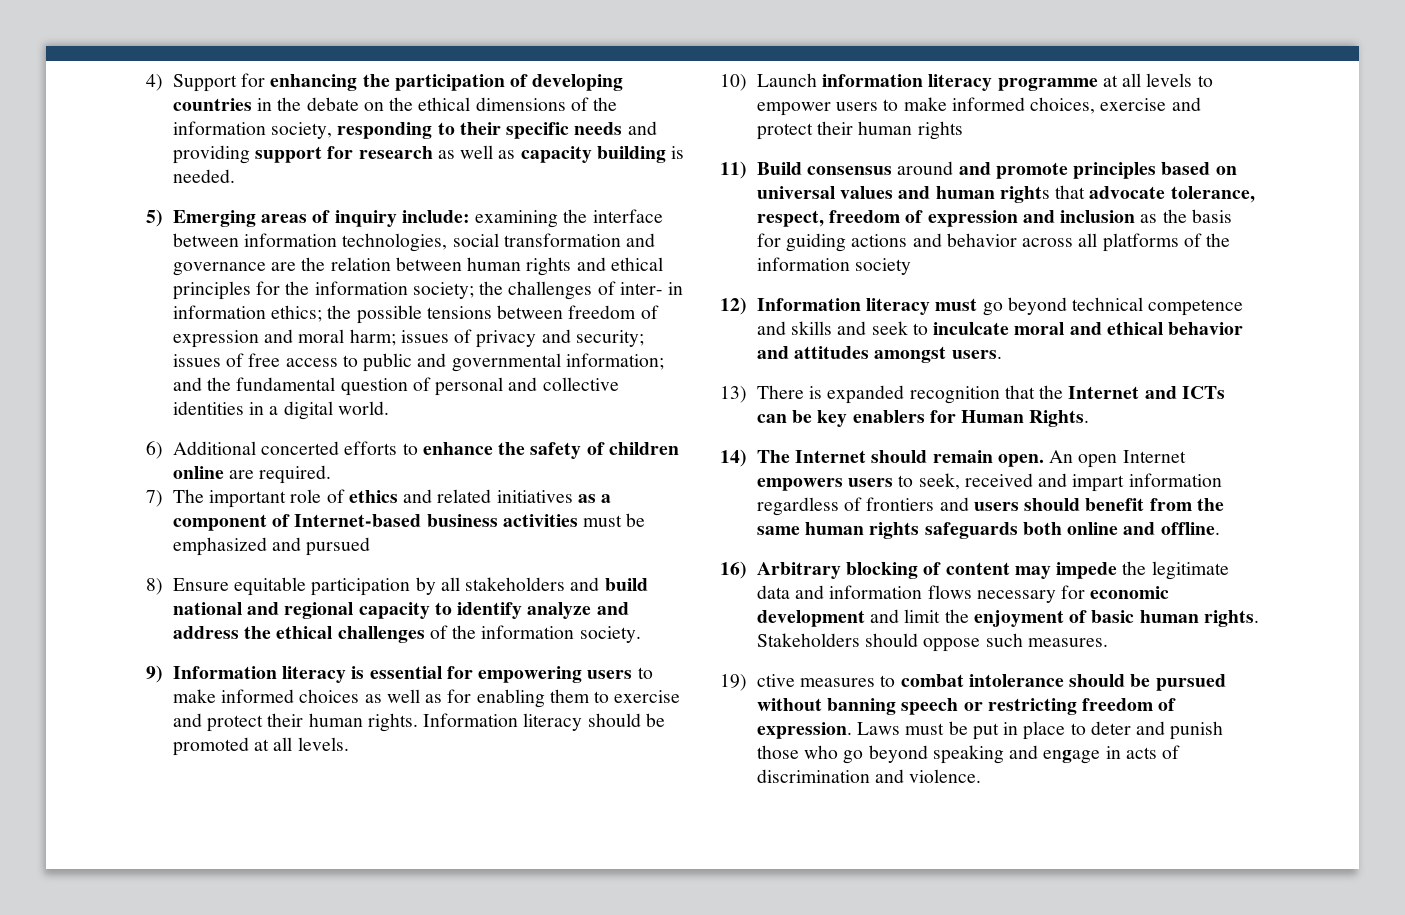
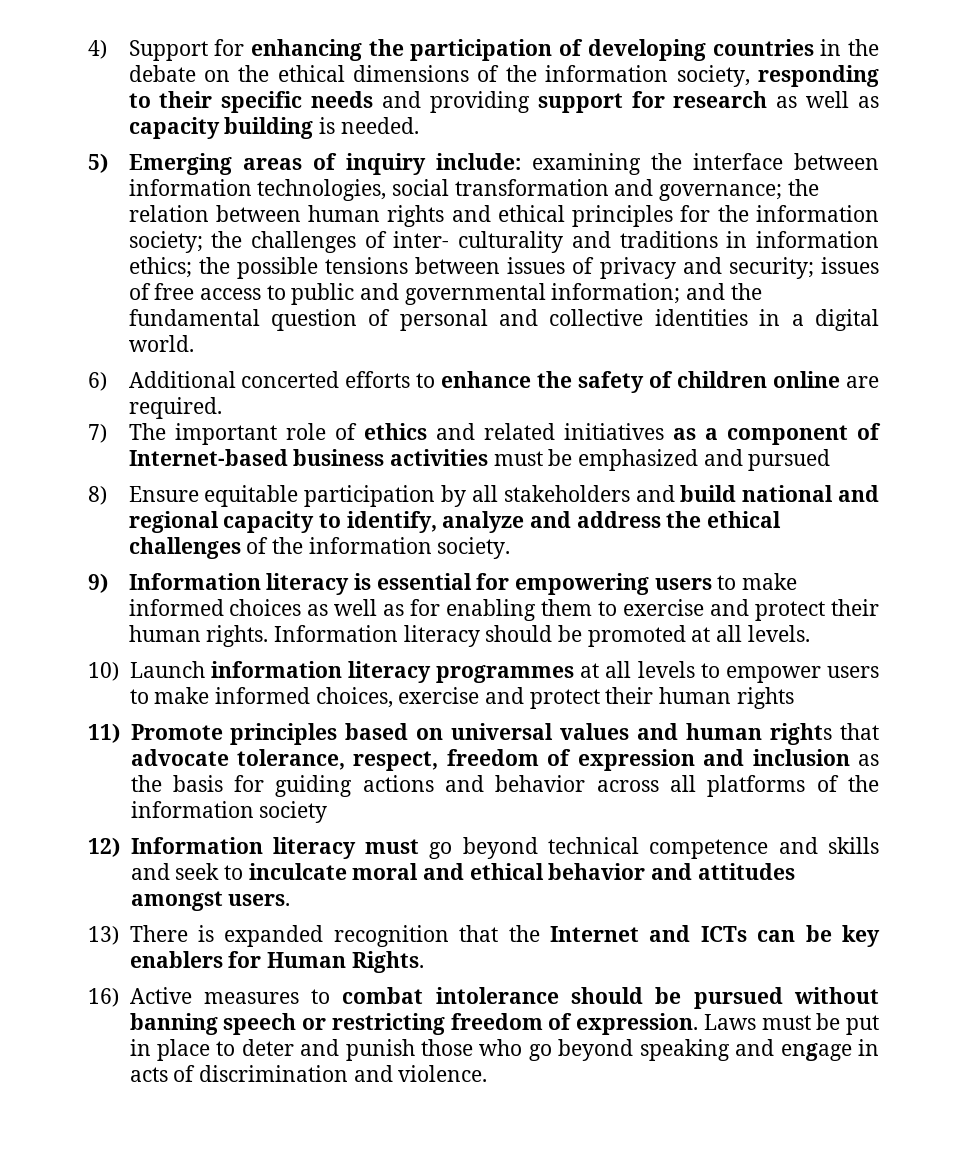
[172,262,297,276] governance are -> [658,184,782,201] governance;
(663, 288) none -> [458,231,718,253] culturality and traditions
[568,305,659,319] [172,329,396,348] freedom of expression and moral harm; -> (501, 265) none
[457,602,523,619] identify -> [346,511,437,533] identify,
[997,78,1098,91] programme -> [436,665,574,683] programmes
[756,161,1068,179] Build consensus around and promote -> [130,724,223,740] Promote
[720,449,1186,468] [756,473,1222,492] [756,497,1224,516] [756,522,1220,539] [720,561,1229,580] [756,585,1170,603] [756,609,1259,627] [756,633,1108,652] [720,674,795,691] 14) The Internet should remain open. An open Internet empowers users to seek, received and impart information regardless of frontiers and users should benefit from the same human rights safeguards both online and offline. // 16) Arbitrary blocking of content may impede the legitimate data and information flows necessary for economic development and limit the enjoyment of basic human rights. Stakeholders should oppose such measures. // 19) ctive -> [88,987,192,1007] 16) Active

